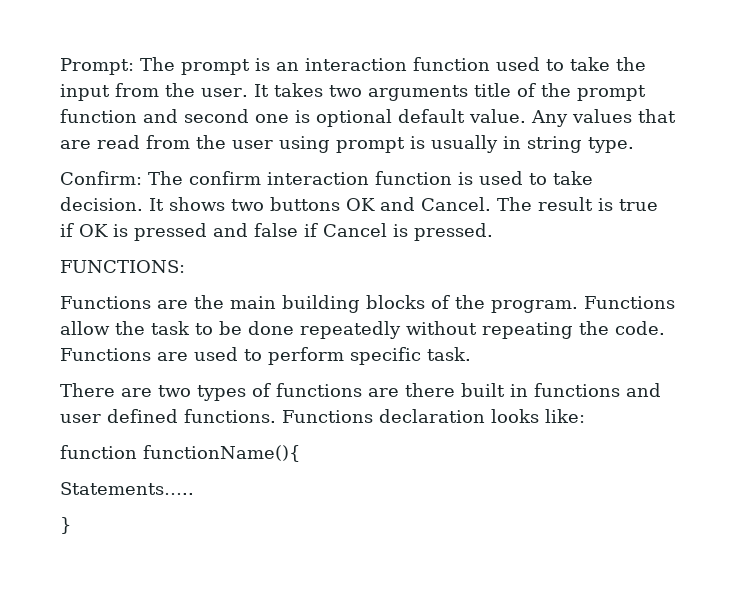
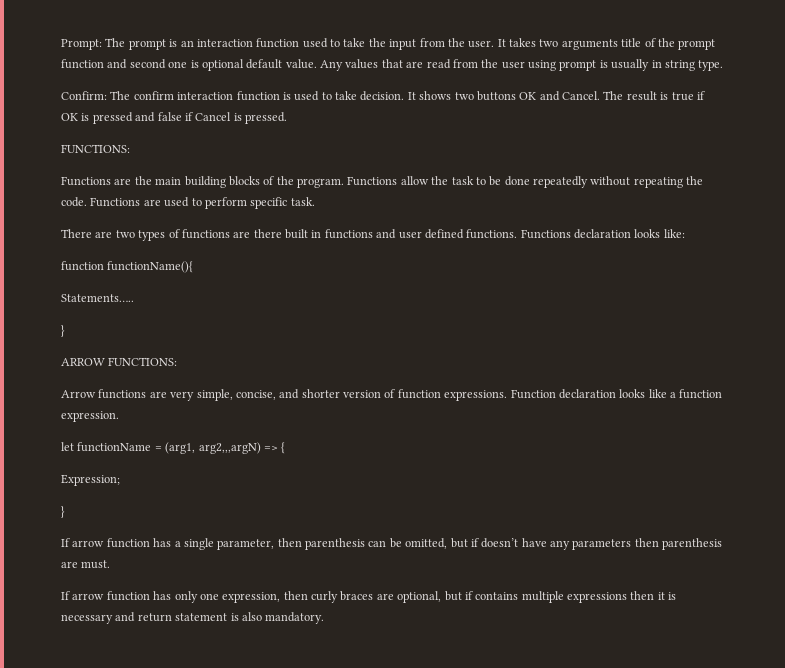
(71, 525) none -> [61,357,178,366] [61,389,723,401] [61,411,119,422] [61,442,286,454] [61,474,120,486] [61,506,65,518] [61,538,723,550] [61,560,111,569] [61,591,677,603] [61,612,325,624] // ARROW FUNCTIONS: // Arrow functions are very simple, concise, and shorter version of function expressions. Function declaration looks like a function expression. // let functionName = (arg1, arg2,,,argN) => { // Expression; // } // If arrow function has a single parameter, then parenthesis can be omitted, but if doesn’t have any parameters then parenthesis are must. // If arrow function has only one expression, then curly braces are optional, but if contains multiple expressions then it is necessary and return statement is also mandatory.

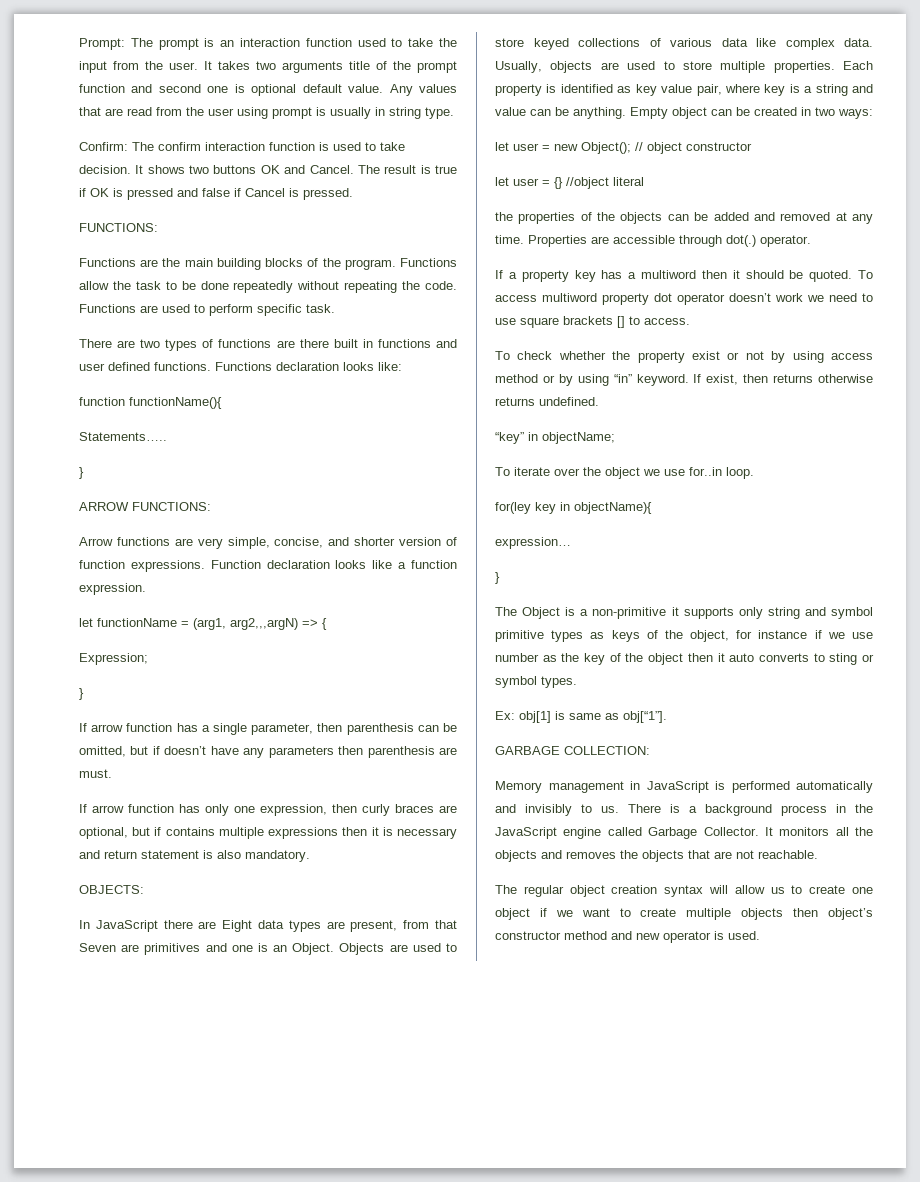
(325, 618) none -> [79,885,144,894] [79,920,458,932] [79,943,458,955] [495,38,873,50] [495,61,873,73] [495,84,873,96] [495,107,873,119] [495,142,752,154] [495,177,644,189] [495,212,873,224] [495,235,811,247] [495,270,873,282] [495,293,873,305] [495,316,690,328] [495,351,873,363] [495,374,873,386] [495,397,599,406] [495,432,615,444] [495,467,754,479] [495,502,652,514] [495,537,571,549] [495,572,500,584] [495,607,873,619] [495,630,873,642] [495,653,874,665] [495,676,577,688] [495,711,667,723] [495,746,650,755] [495,781,873,793] [495,804,873,816] [495,827,873,839] [495,850,818,862] [495,885,873,897] [495,908,873,920] [495,931,760,943] // OBJECTS: // In JavaScript there are Eight data types are present, from that Seven are primitives and one is an Object. Objects are used to store keyed collections of various data like complex data. Usually, objects are used to store multiple properties. Each property is identified as key value pair, where key is a string and value can be anything. Empty object can be created in two ways: // let user = new Object(); // object constructor // let user = {} //object literal // the properties of the objects can be added and removed at any time. Properties are accessible through dot(.) operator. // If a property key has a multiword then it should be quoted. To access multiword property dot operator doesn’t work we need to use square brackets [] to access. // To check whether the property exist or not by using access method or by using “in” keyword. If exist, then returns otherwise returns undefined. // “key” in objectName; // To iterate over the object we use for..in loop. // for(ley key in objectName){ // expression… // } // The Object is a non-primitive it supports only string and symbol primitive types as keys of the object, for instance if we use number as the key of the object then it auto converts to sting or symbol types. // Ex: obj[1] is same as obj[“1”]. // GARBAGE COLLECTION: // Memory management in JavaScript is performed automatically and invisibly to us. There is a background process in the JavaScript engine called Garbage Collector. It monitors all the objects and removes the objects that are not reachable. // The regular object creation syntax will allow us to create one object if we want to create multiple objects then object’s constructor method and new operator is used.

